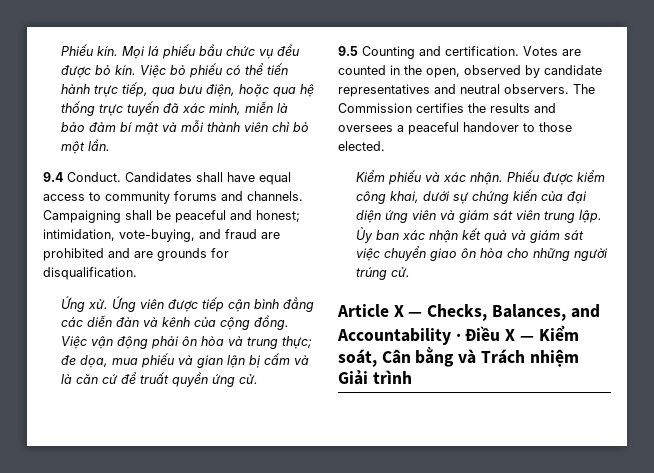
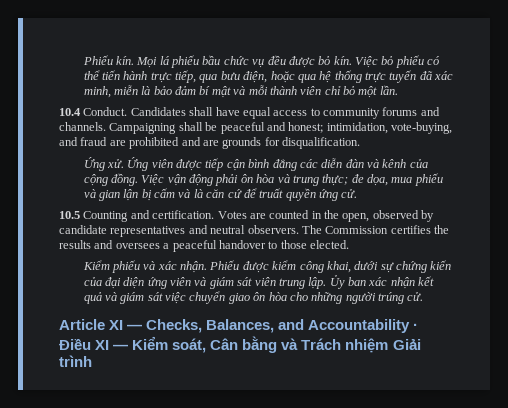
[43,172,63,182] 9.4 -> [59,108,81,116] 10.4
[338,46,358,56] 9.5 -> [59,211,80,219] 10.5
[393,305,404,317] X -> [109,320,124,330] XI
[505,329,516,341] X -> [95,340,110,350] XI

